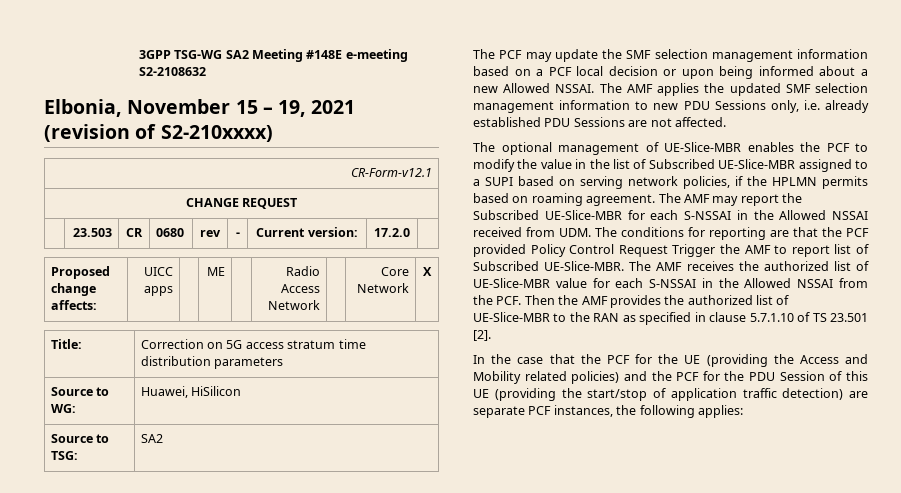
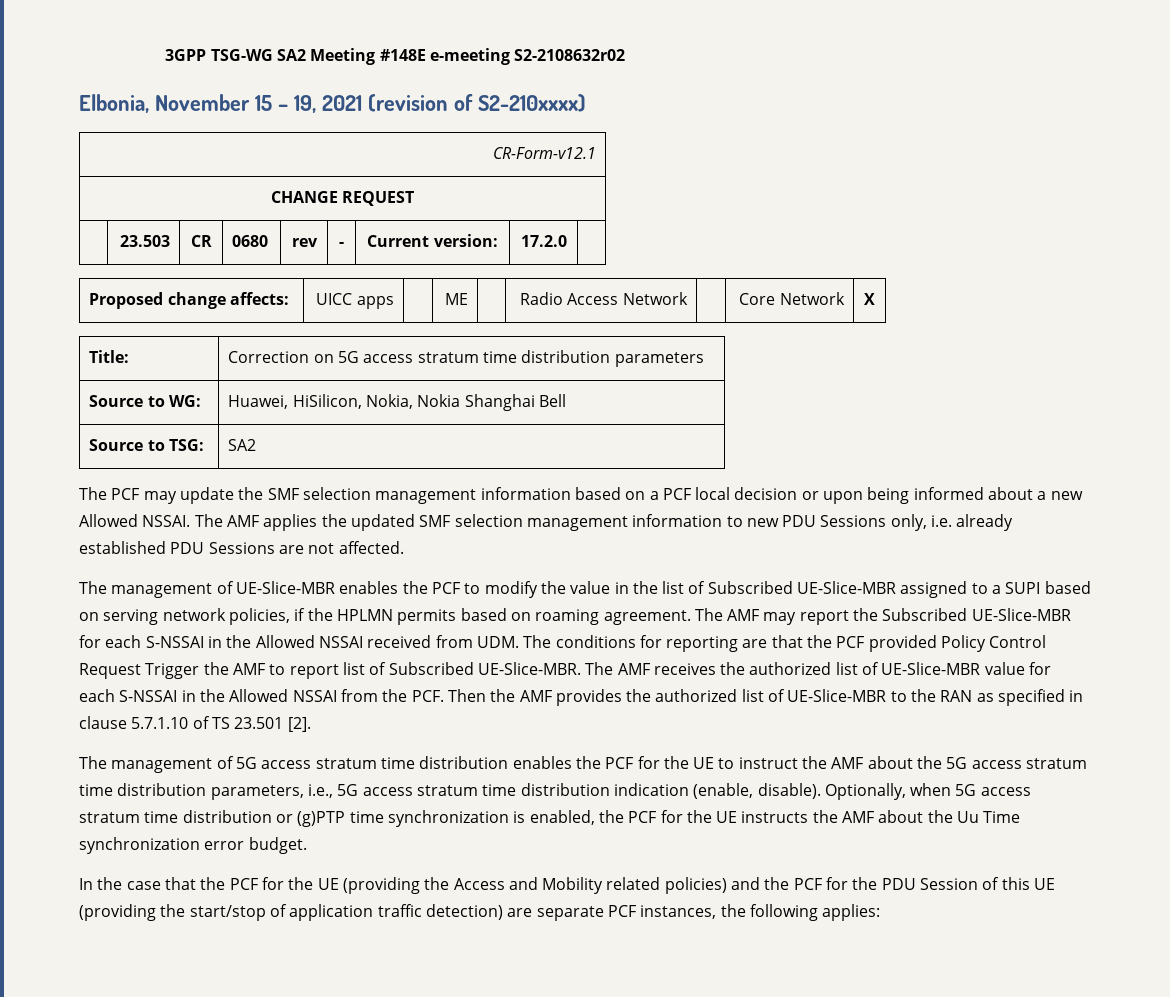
[138,67,206,76] S2-2108632 -> [514,49,626,61] S2-2108632r02
[191,386,242,396] HiSilicon -> [292,394,567,411] HiSilicon, Nokia, Nokia Shanghai Bell
[501,142,552,155] optional -> (107, 587) none
(491, 335) none -> [79,756,1088,773] [79,783,1031,800] [79,810,1021,827] [79,837,307,854] // The management of 5G access stratum time distribution enables the PCF for the UE to instruct the AMF about the 5G access stratum time distribution parameters, i.e., 5G access stratum time distribution indication (enable, disable). Optionally, when 5G access stratum time distribution or (g)PTP time synchronization is enabled, the PCF for the UE instructs the AMF about the Uu Time synchronization error budget.

